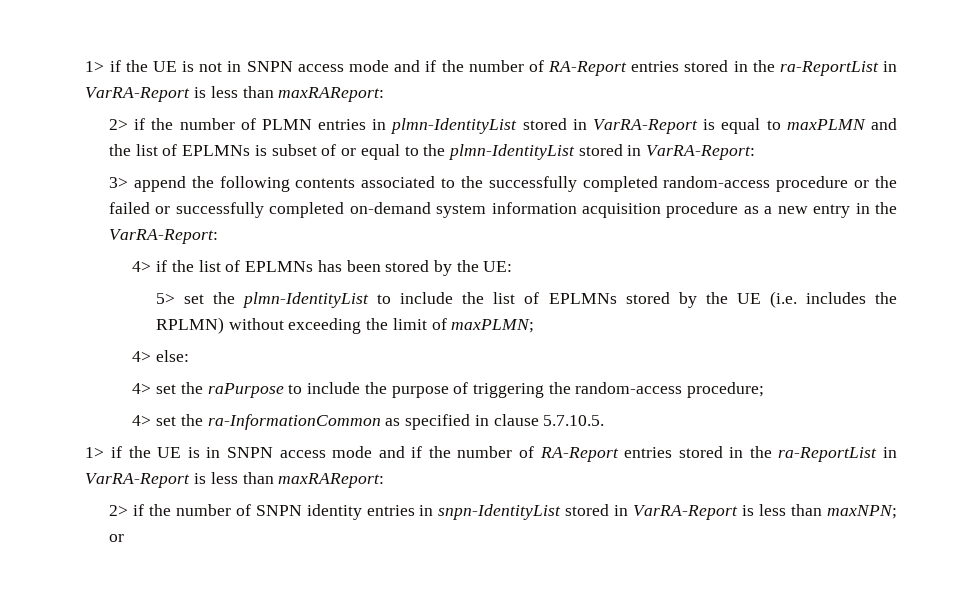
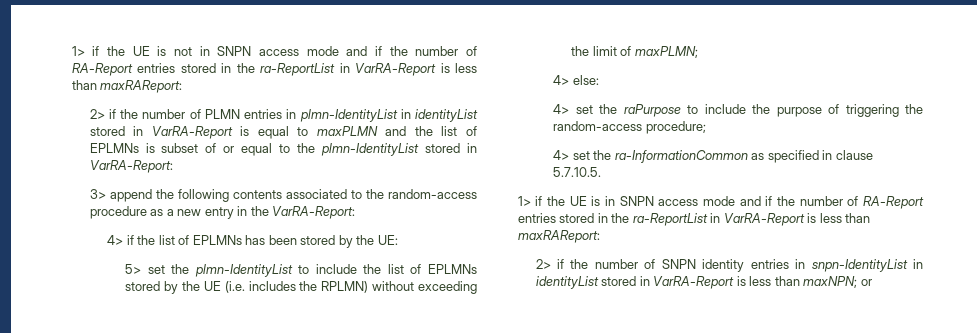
(518, 126) none -> [400,109,478,122] in identityList
[488,176,897,192] [108,202,661,218] successfully completed random-access procedure or the failed or successfully completed on-demand system information acquisition -> [388,189,478,199] random-access
(562, 512) none -> [912,259,923,269] [535,276,599,289] in identityList

